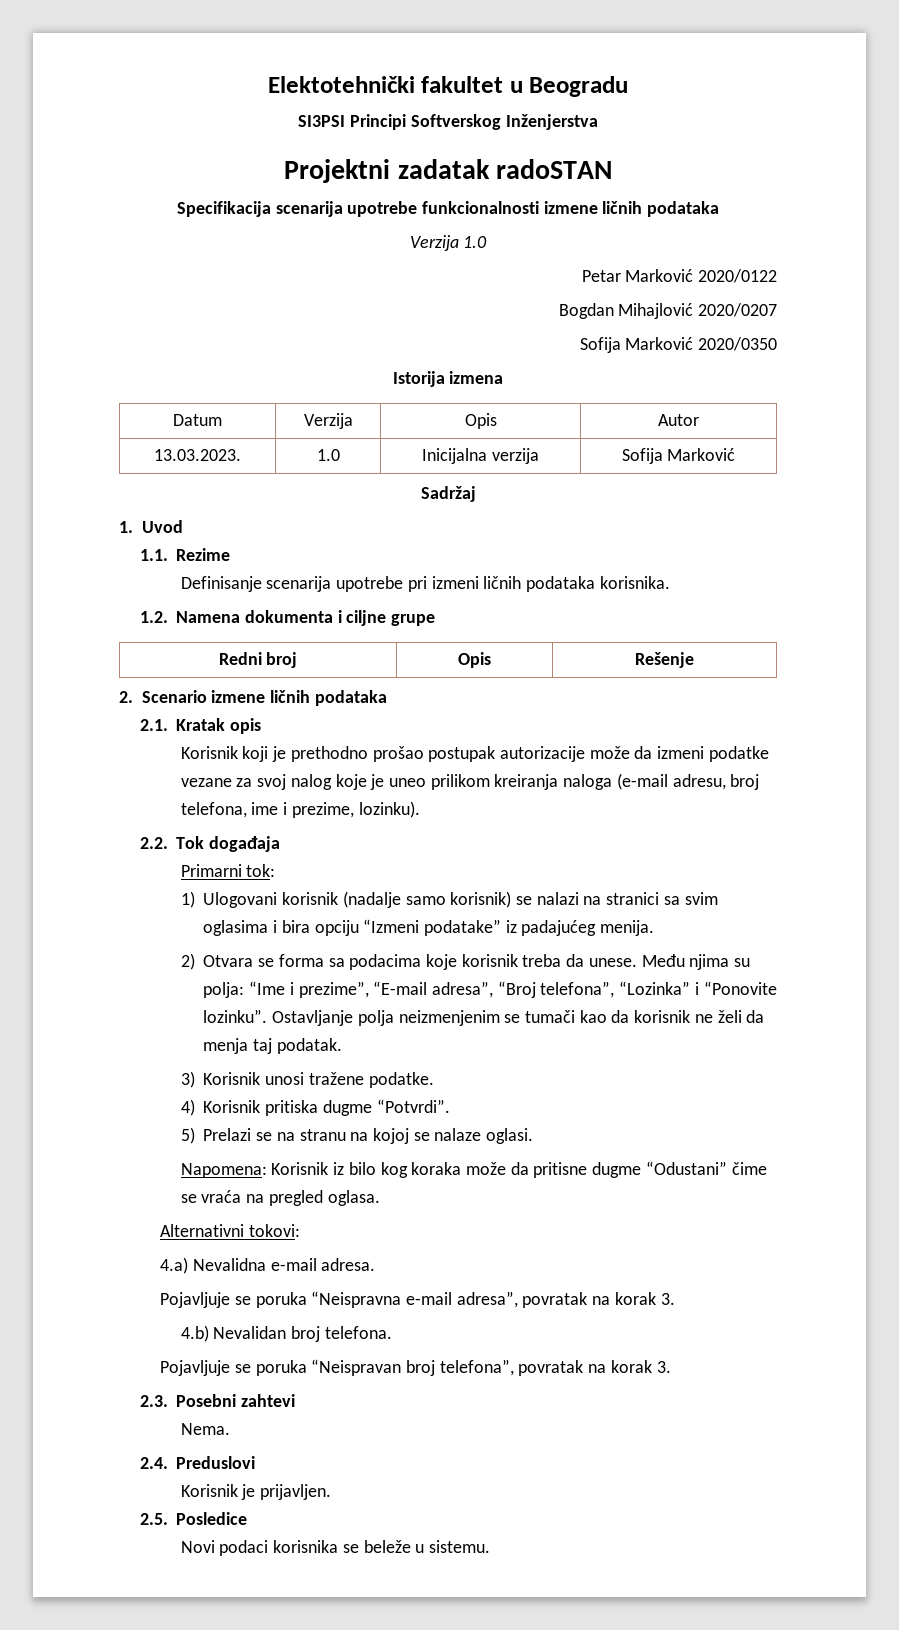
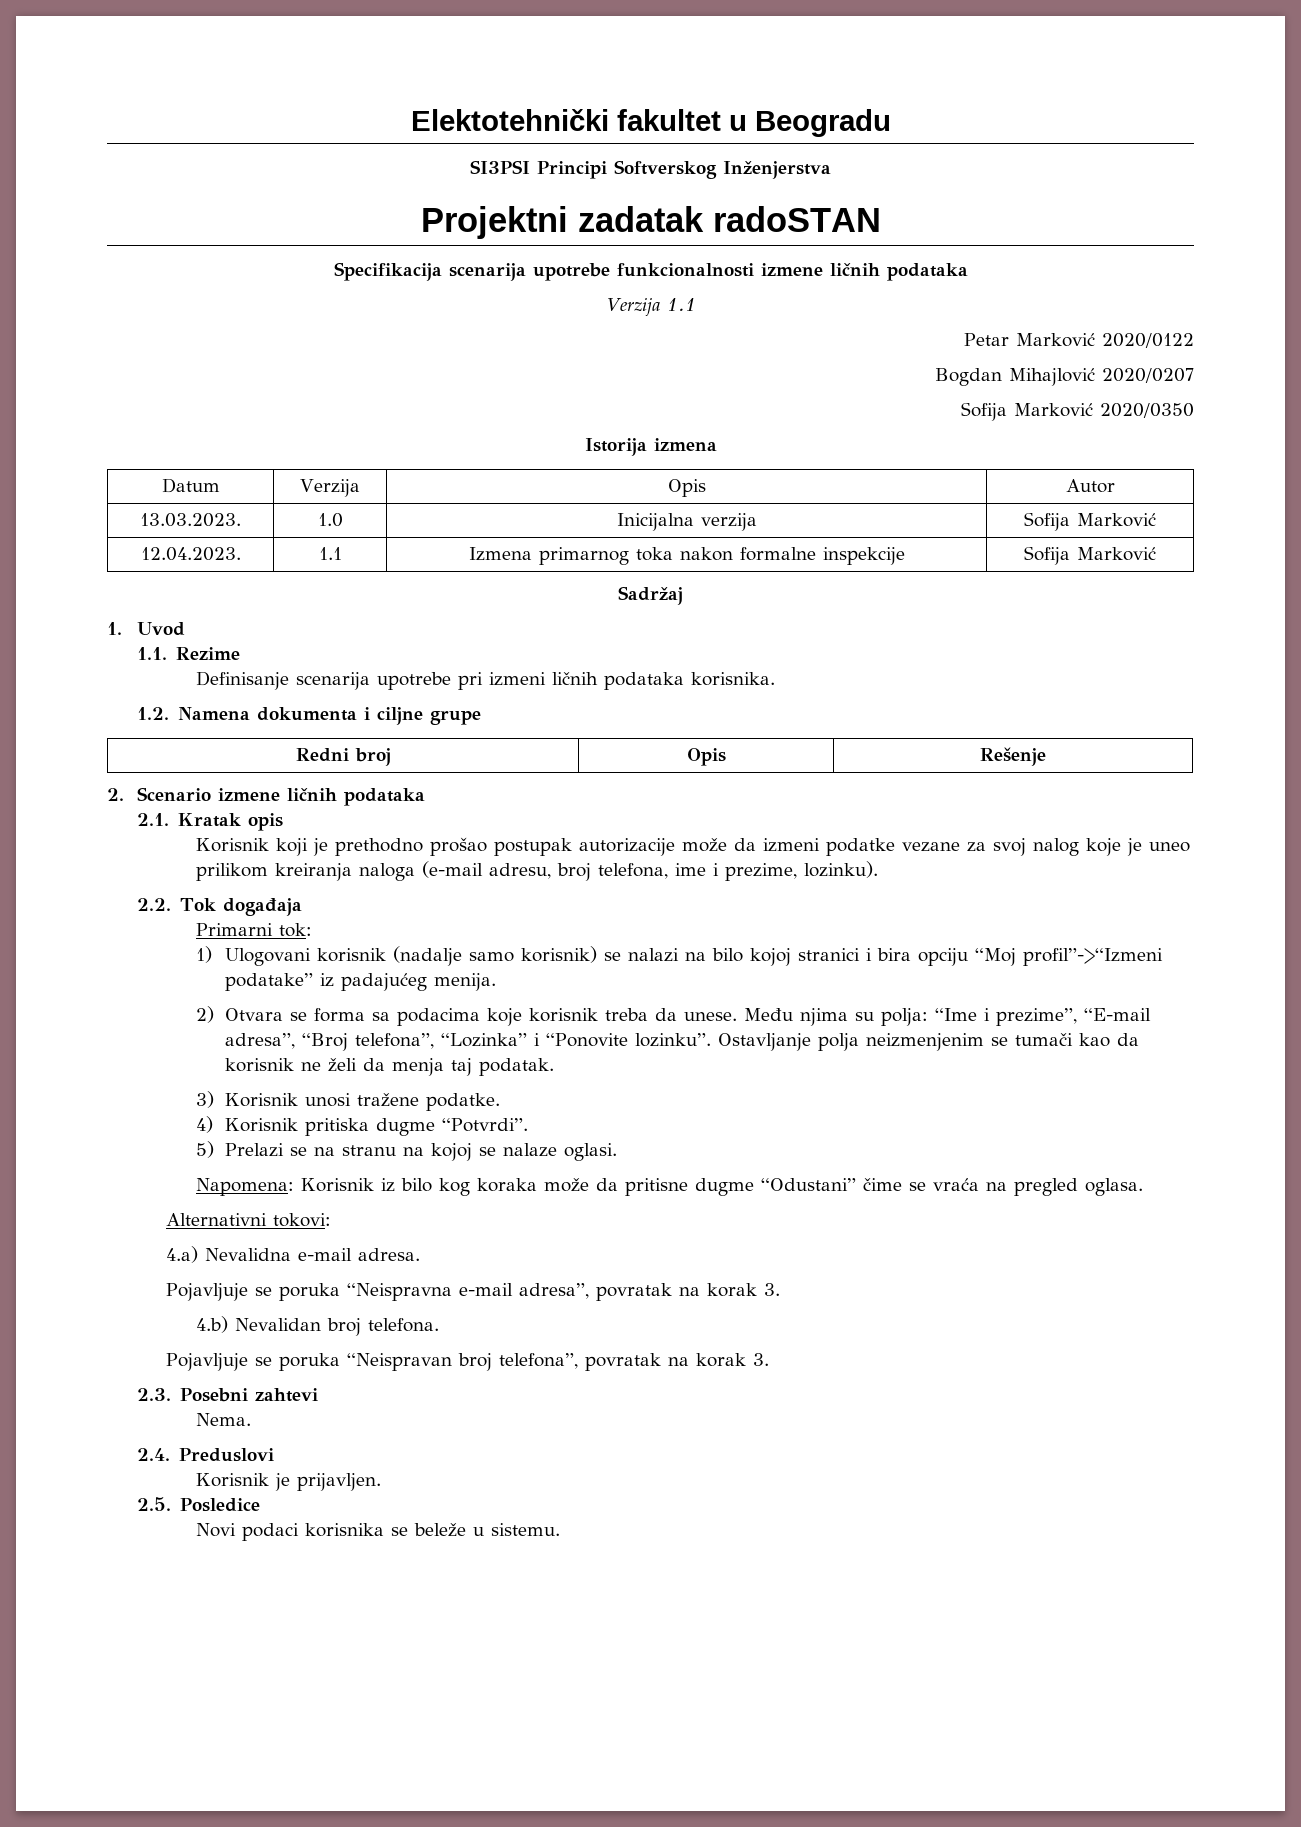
[463,236,488,248] 1.0 -> [666,298,696,311] 1.1
(736, 454) none -> [140,547,241,561] [318,547,342,560] [468,547,905,565] [1024,546,1156,565] // 12.04.2023. | 1.1 | Izmena primarnog toka nakon formalne inspekcije | Sofija Marković
[606,892,718,905] [203,920,269,936] stranici sa svim oglasima -> [712,948,861,966] bilo kojoj stranici
[363,919,420,933] “Izmeni -> [975,948,1164,966] “Moj profil”->“Izmeni

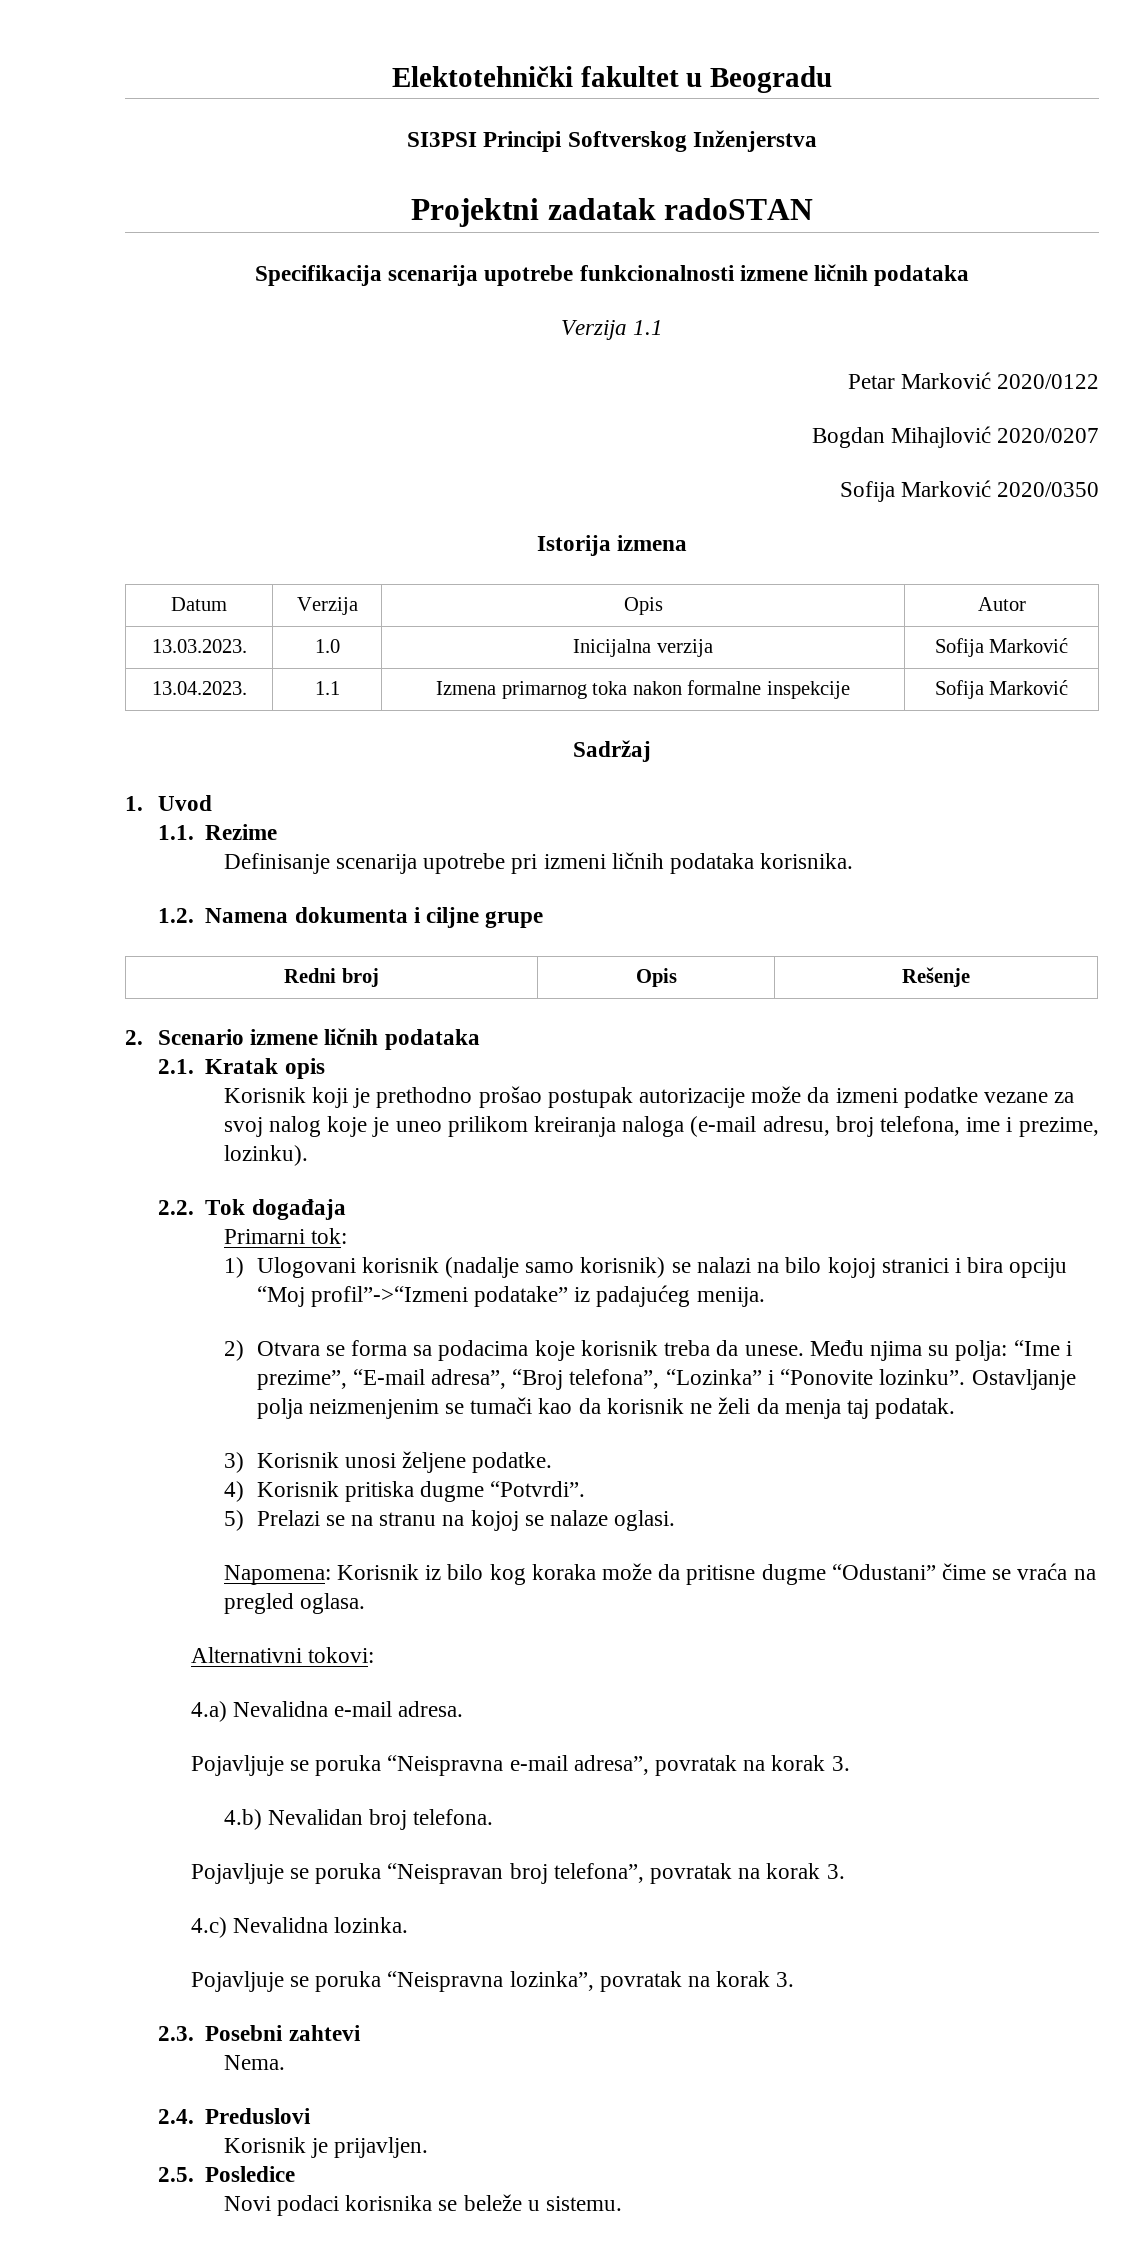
[140,547,241,561] 12.04.2023. -> [151,681,247,695] 13.04.2023.
[357,1093,420,1106] tražene -> [402,1451,467,1473] željene
(770, 1359) none -> [190,1917,409,1938] [190,1971,795,1992] // 4.c) Nevalidna lozinka. // Pojavljuje se poruka “Neispravna lozinka”, povratak na korak 3.

